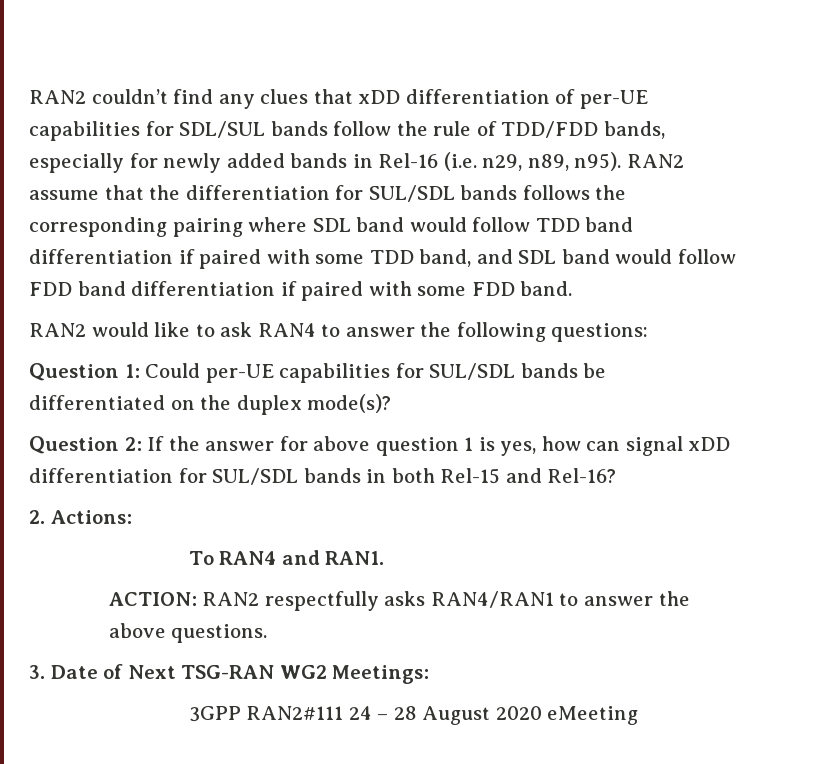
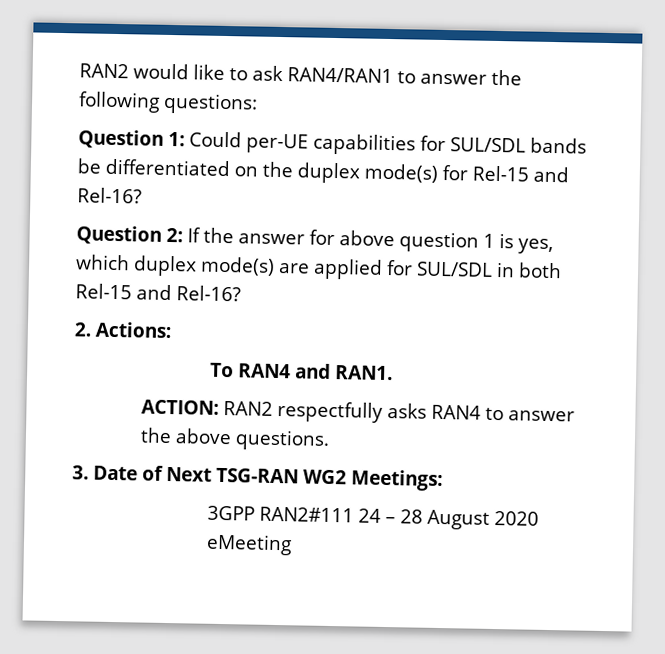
[29,89,648,109] [29,121,665,141] [29,152,684,173] [29,185,627,202] [29,217,634,237] [29,249,736,269] [29,281,573,301] [29,323,86,337] RAN2 couldn’t find any clues that xDD differentiation of per-UE capabilities for SDL/SUL bands follow the rule of TDD/FDD bands, especially for newly added bands in Rel-16 (i.e. n29, n89, n95). RAN2 assume that the differentiation for SUL/SDL bands follows the corresponding pairing where SDL band would follow TDD band differentiation if paired with some TDD band, and SDL band would follow FDD band differentiation if paired with some FDD band. // RAN2 -> [79,63,129,79] RAN2
[257,323,316,337] RAN4 -> [287,67,393,84] RAN4/RAN1
[307,394,392,413] mode(s)? -> [364,163,569,183] [77,187,142,204] mode(s) for Rel-15 and Rel-16?
[541,436,731,456] [29,468,361,485] how can signal xDD differentiation for SUL/SDL bands -> [76,254,493,280] which duplex mode(s) are applied for SUL/SDL
[430,591,554,608] RAN4/RAN1 -> [431,404,482,420] RAN4

